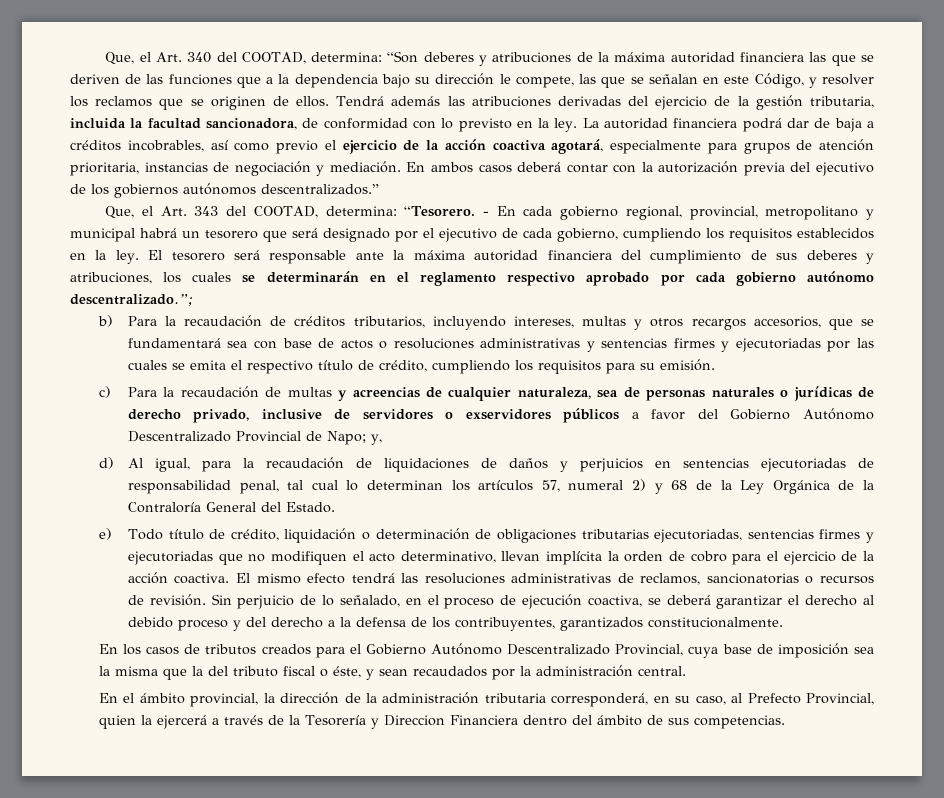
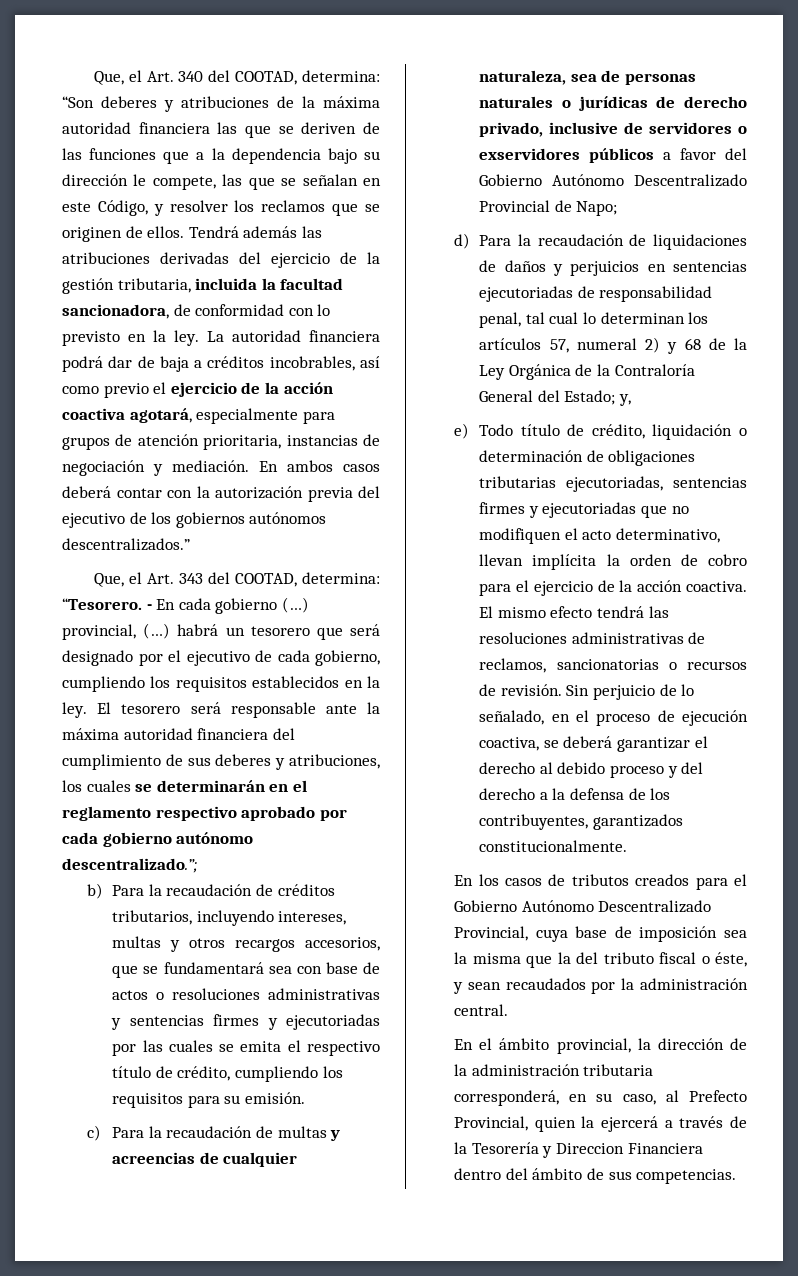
[625,206,874,220] [70,228,135,242] regional, provincial, metropolitano y municipal -> [281,597,309,613] [62,623,171,640] (…) provincial, (…)
[370,434,382,445] y, -> (618, 208) none
[127,458,231,472] Al igual, para -> [479,235,512,246] Para
[285,502,335,513] Estado. -> [564,390,632,406] Estado; y,

